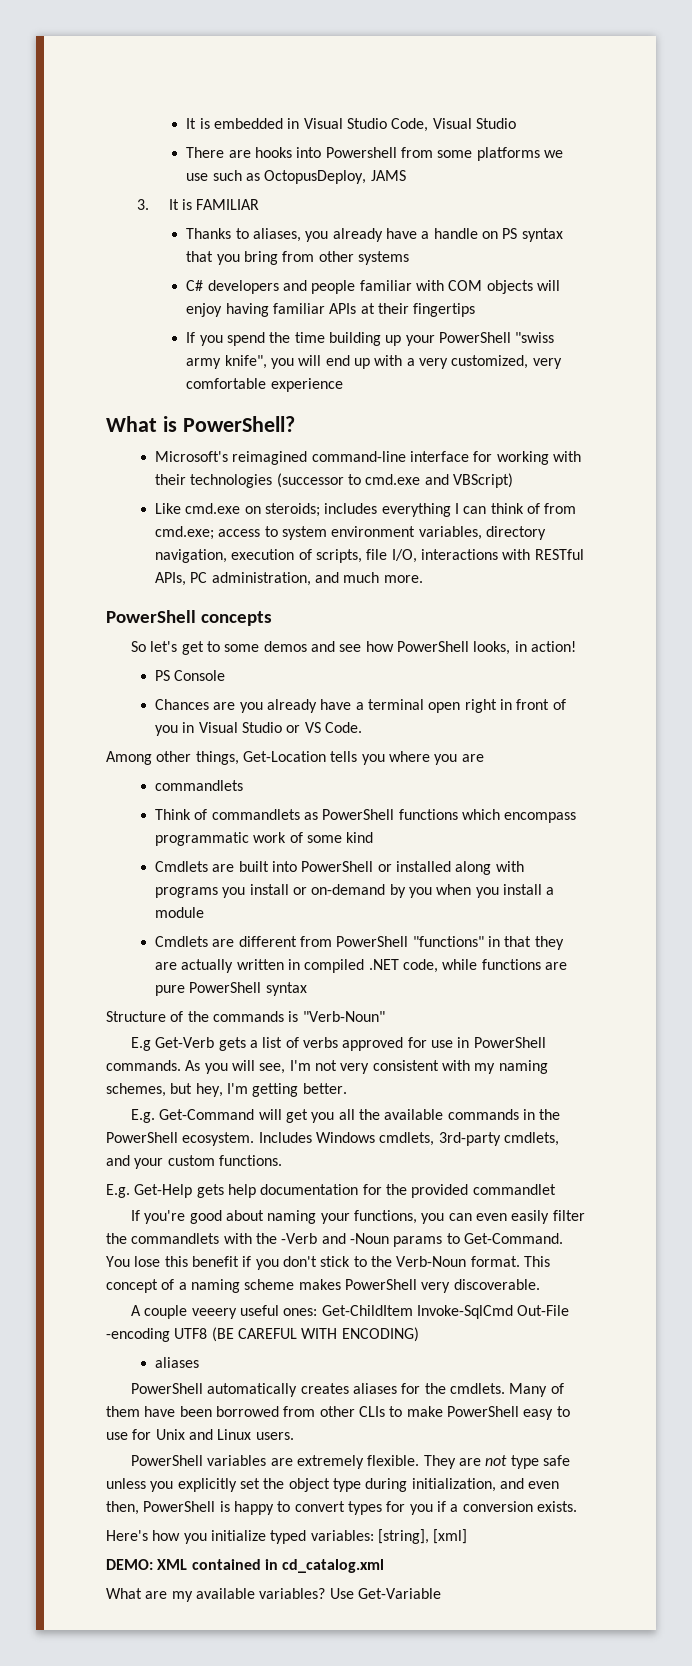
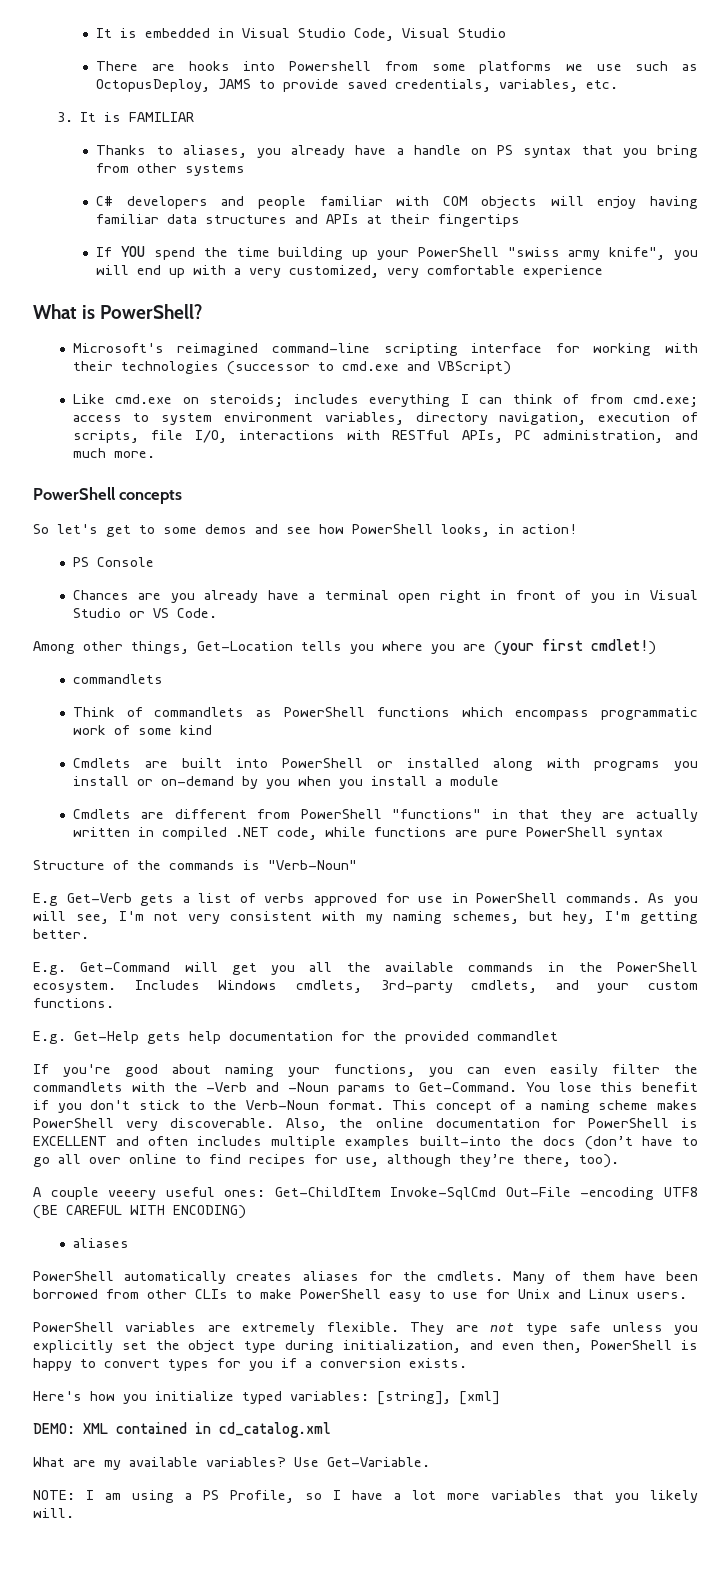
(406, 175) none -> [259,79,619,92] to provide saved credentials, variables, etc.
(326, 308) none -> [167,214,319,224] data structures and
[199,335,223,346] you -> [121,246,146,257] YOU
(406, 456) none -> [383,343,458,356] scripting
(484, 758) none -> [494,639,656,655] (your first cmdlet!)
(540, 1284) none -> [286,1118,698,1131] [33,1136,698,1150] [33,1154,619,1168] Also, the online documentation for PowerShell is EXCELLENT and often includes multiple examples built-into the docs (don’t have to go all over online to find recipes for use, although they’re there, too).
[357,1588,441,1599] Get-Variable -> [327,1457,430,1467] [33,1490,698,1503] [33,1508,74,1518] Get-Variable. // NOTE: I am using a PS Profile, so I have a lot more variables that you likely will.

